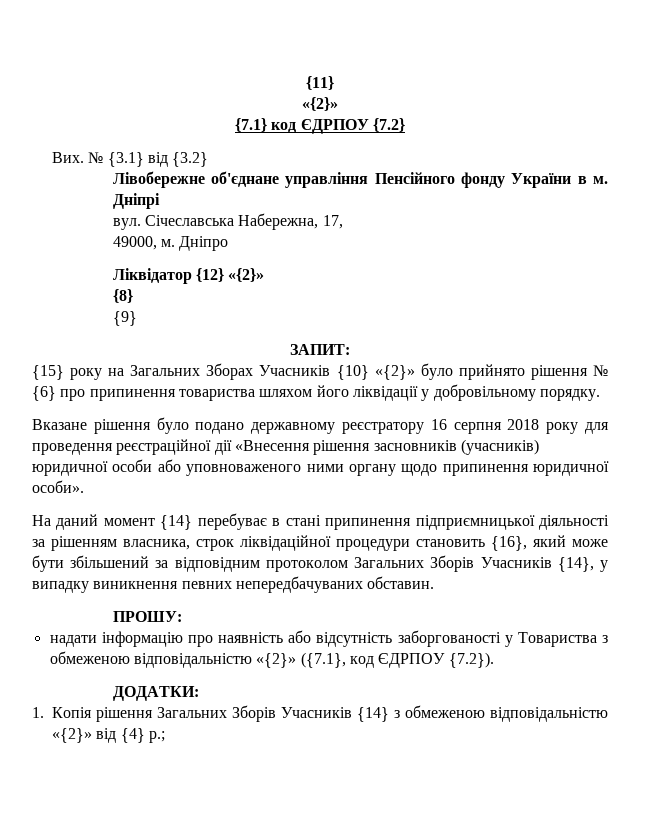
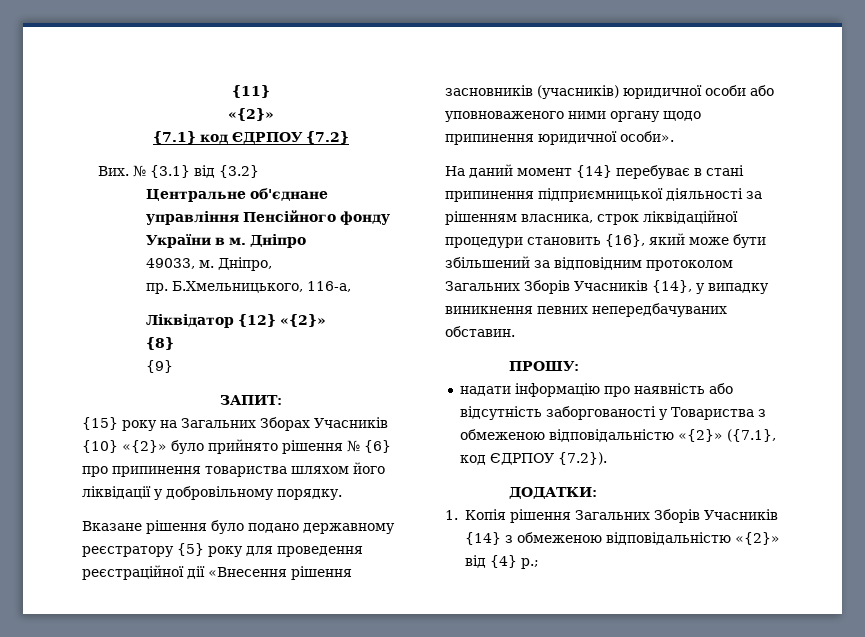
[112,171,205,188] Лівобережне -> [146,189,247,202] Центральне
[112,193,160,209] [112,213,343,230] [112,236,229,251] Дніпрі // вул. Січеславська Набережна, 17, // 49000, м. Дніпро -> [250,234,307,248] [146,257,273,271] [146,281,352,294] Дніпро // 49033, м. Дніпро, // пр. Б.Хмельницького, 116-а,
[430,419,540,434] 16 серпня 2018 -> [177,543,204,556] {5}

